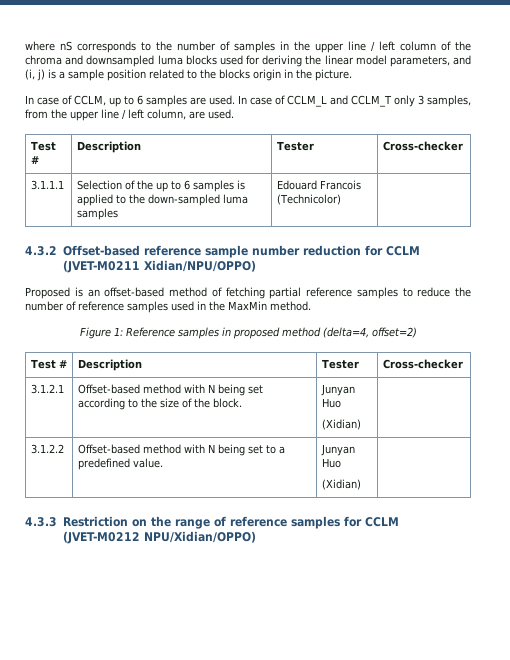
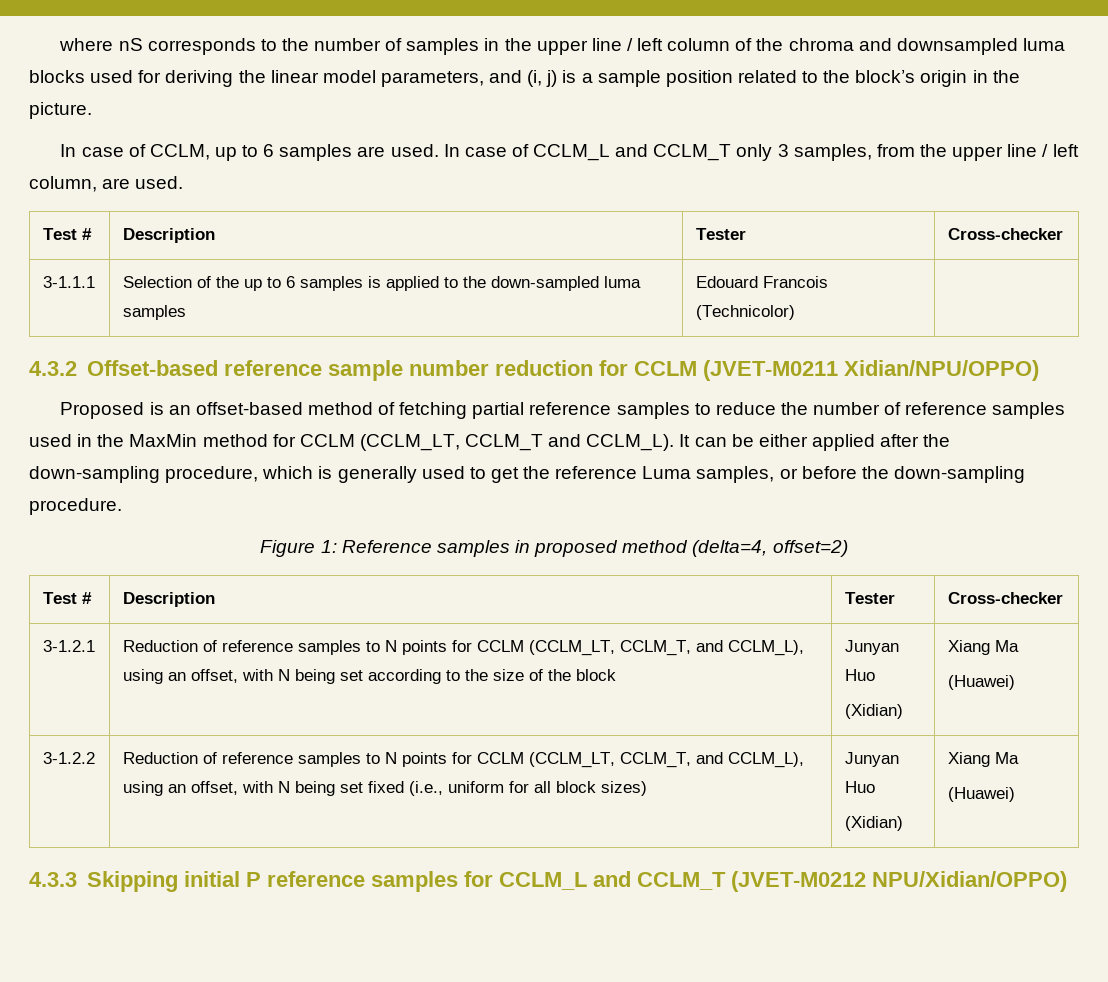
[219,69,250,79] blocks -> [855,70,916,83] block’s
[30,180,64,190] 3.1.1.1 -> [42,276,95,288] 3-1.1.1
[270,301,311,311] method. -> [202,434,951,451] [29,466,1025,483] [29,498,122,515] method for CCLM (CCLM_LT, CCLM_T and CCLM_L). It can be either applied after the down-sampling procedure, which is generally used to get the reference Luma samples, or before the down-sampling procedure.
[30,384,64,394] [77,384,181,394] 3.1.2.1 | Offset-based method -> [42,640,95,652] [122,640,804,656] [122,669,238,684] 3-1.2.1 | Reduction of reference samples to N points for CCLM (CCLM_LT, CCLM_T, and CCLM_L), using an offset,
[212,398,242,408] [320,384,355,396] [321,398,341,408] [321,419,361,430] [30,444,64,454] [77,444,285,456] [77,458,163,470] [320,444,355,456] [321,458,341,468] [321,479,361,490] [25,516,399,529] block. | Junyan Huo // (Xidian) | // 3.1.2.2 | Offset-based method with N being set to a predefined value. | Junyan Huo // (Xidian) | // 4.3.3 Restriction on the range of reference samples for CCLM -> [575,669,616,681] [844,640,899,655] [844,669,875,681] [844,704,903,719] [947,640,1019,655] [947,675,1015,690] [42,752,95,764] [122,752,804,768] [122,781,647,796] [844,752,899,767] [844,781,875,793] [844,816,903,831] [947,752,1019,767] [947,787,1015,802] [29,871,726,892] block | Junyan Huo // (Xidian) | Xiang Ma // (Huawei) // 3-1.2.2 | Reduction of reference samples to N points for CCLM (CCLM_LT, CCLM_T, and CCLM_L), using an offset, with N being set fixed (i.e., uniform for all block sizes) | Junyan Huo // (Xidian) | Xiang Ma // (Huawei) // 4.3.3 Skipping initial P reference samples for CCLM_L and CCLM_T

